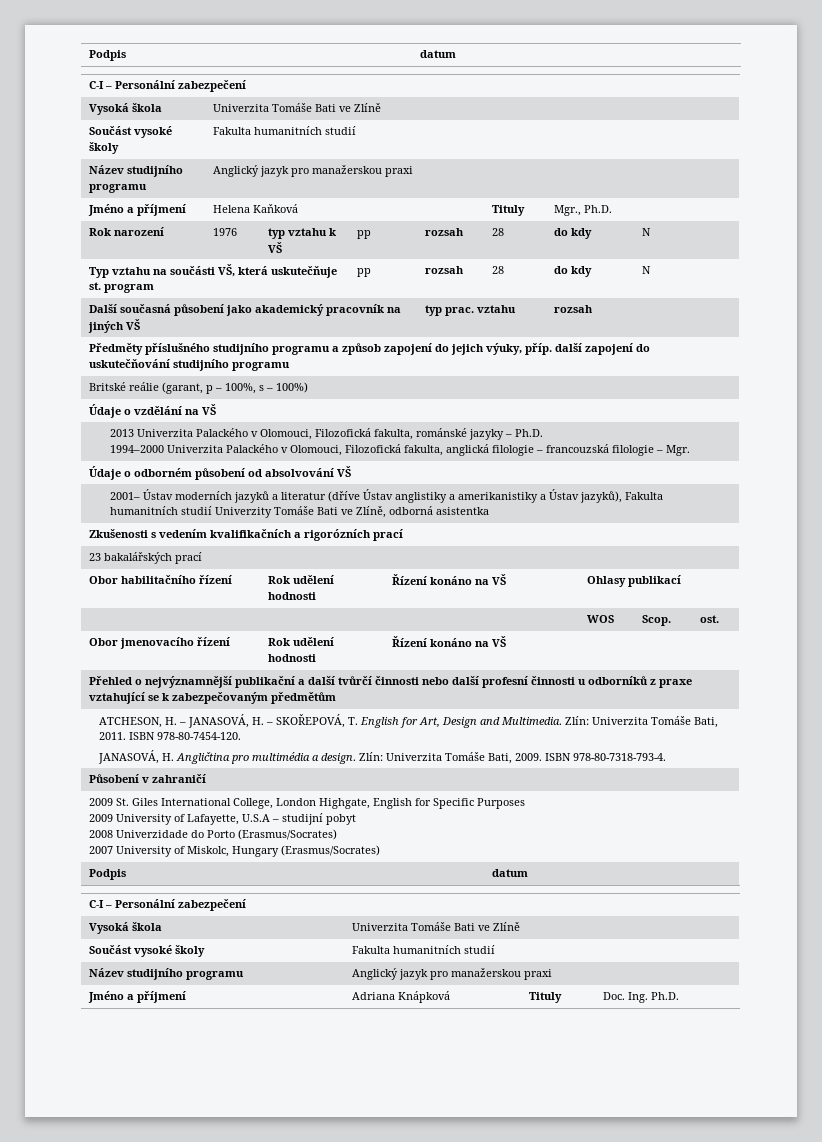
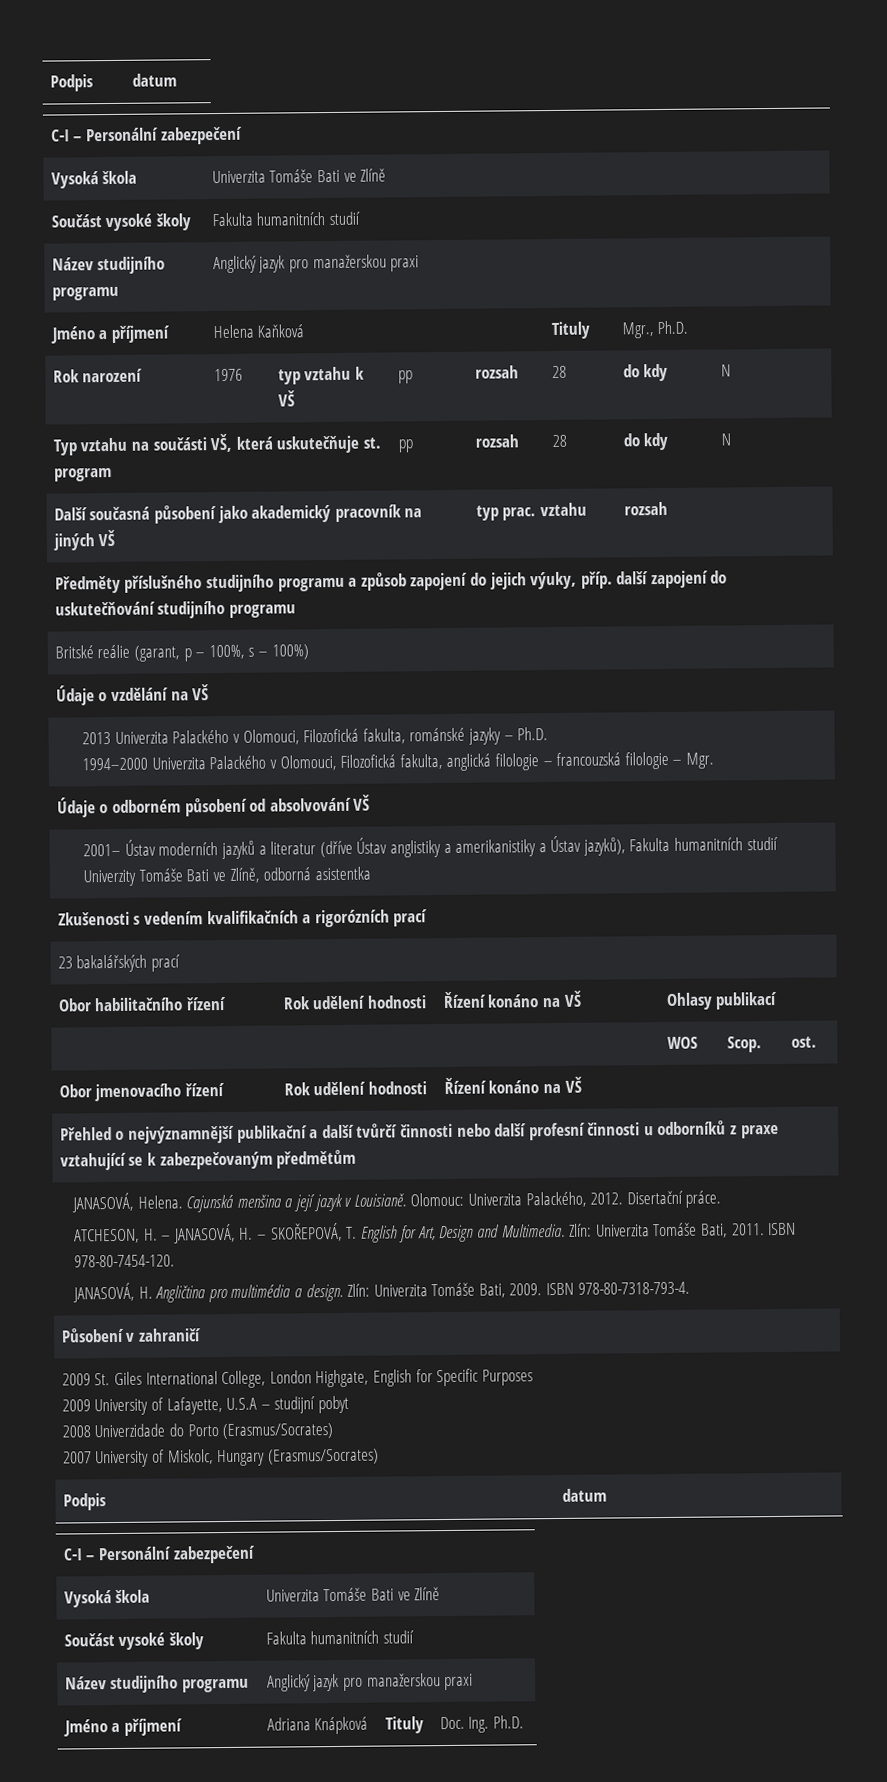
(336, 698) none -> [72,1190,722,1213] JANASOVÁ, Helena. Cajunská menšina a její jazyk v Louisianě. Olomouc: Univerzita Palackého, 2012. Disertační práce. //

